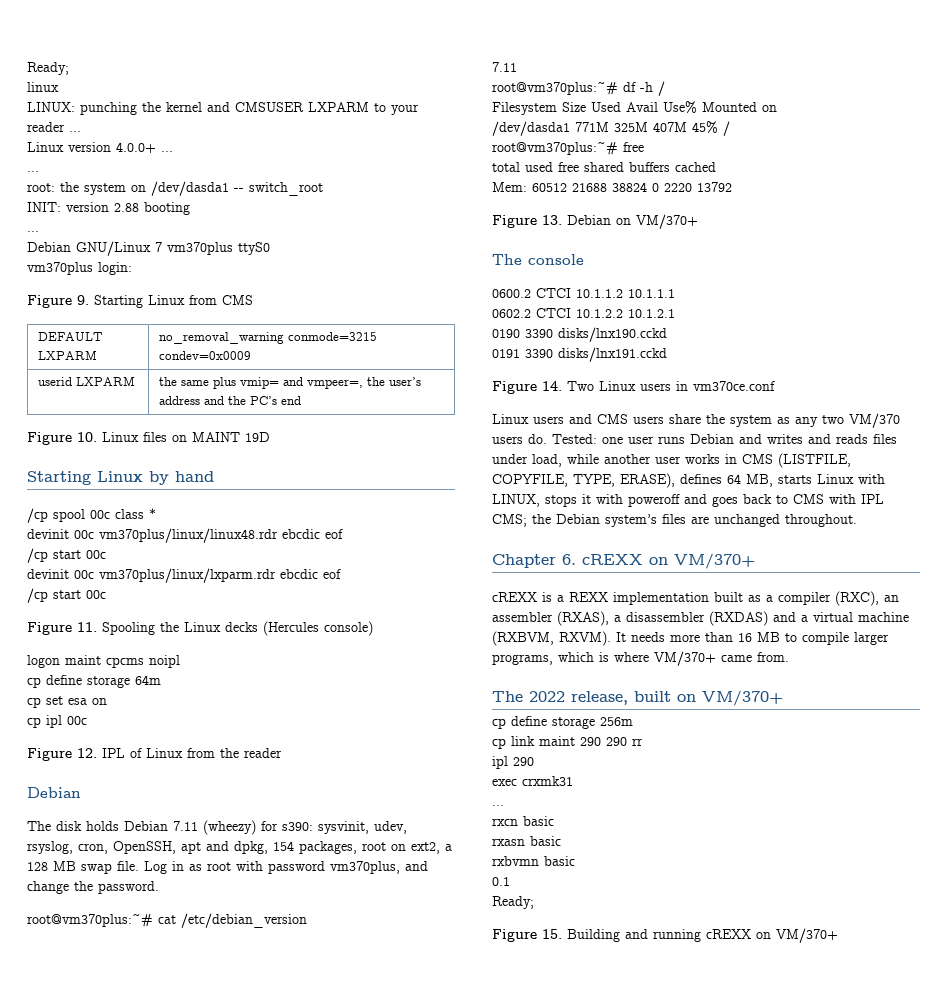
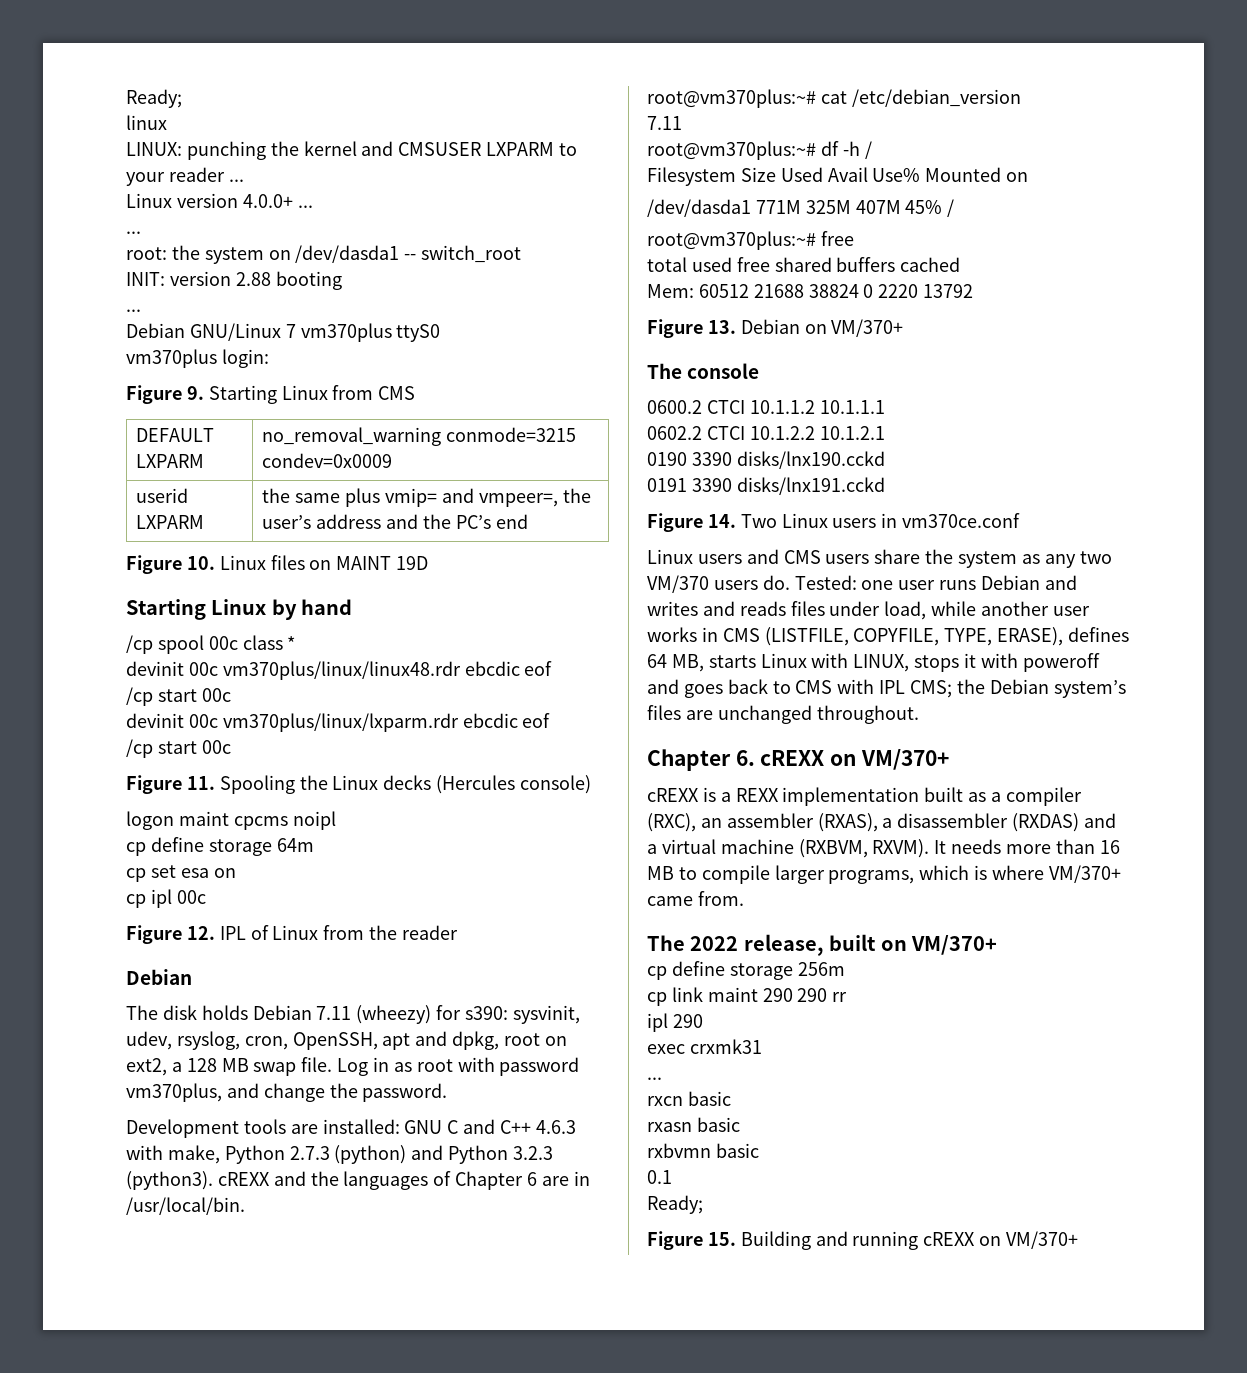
[273,841,357,854] 154 packages, -> (500, 1040) none
(159, 887) none -> [126,1119,576,1138] [126,1145,554,1164] [126,1171,590,1190] [126,1197,245,1215] // Development tools are installed: GNU C and C++ 4.6.3 with make, Python 2.7.3 (python) and Python 3.2.3 (python3). cREXX and the languages of Chapter 6 are in /usr/local/bin.

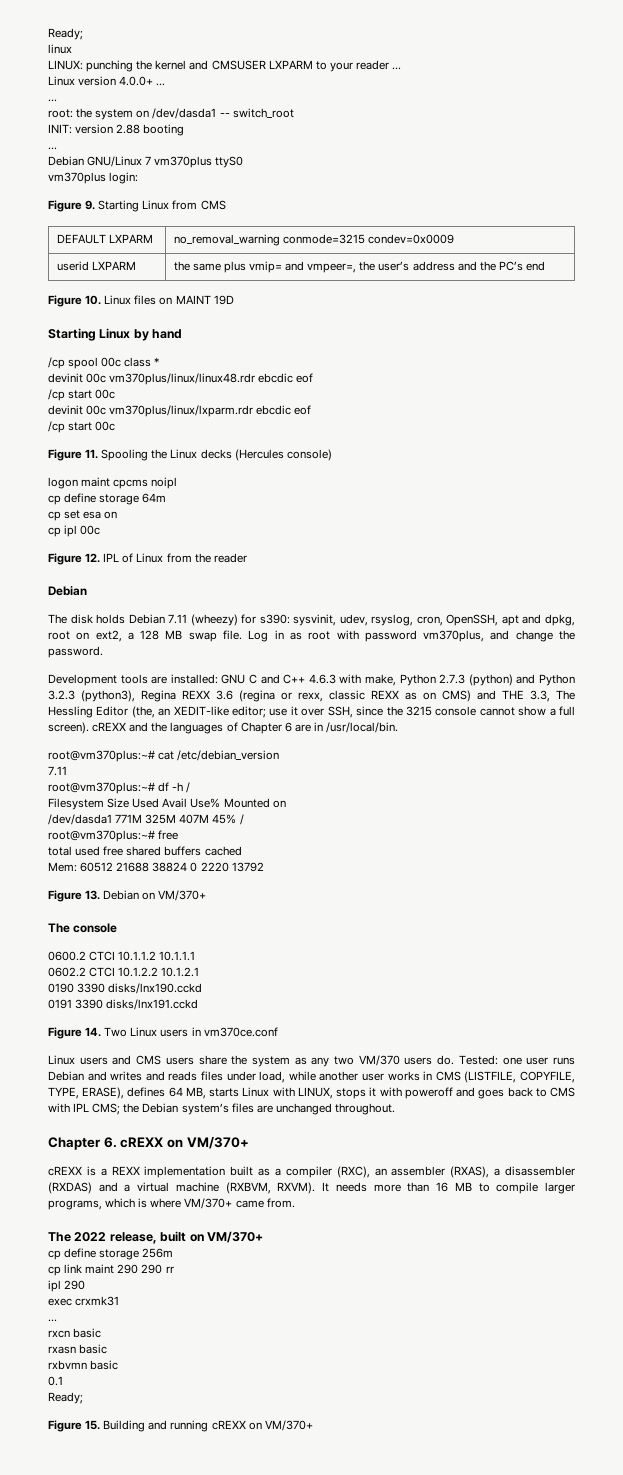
[126,1171,213,1190] (python3). -> [81,690,575,702] [48,706,576,718] [48,722,89,734] (python3), Regina REXX 3.6 (regina or rexx, classic REXX as on CMS) and THE 3.3, The Hessling Editor (the, an XEDIT-like editor; use it over SSH, since the 3215 console cannot show a full screen).

